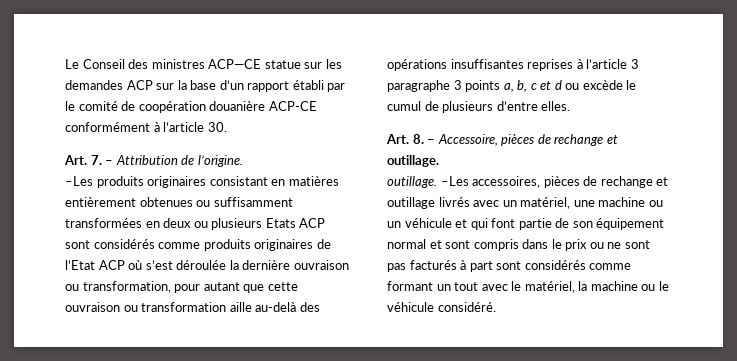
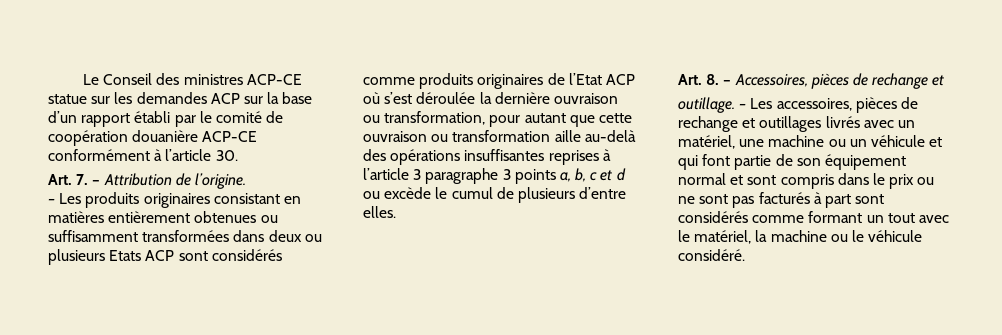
[208,59,262,69] ACP—CE -> [246,74,302,85] ACP-CE
[65,176,93,186] –Les -> [48,193,82,204] – Les
[145,221,160,228] en -> [233,230,265,242] dans
[437,134,618,146] [387,155,439,167] [387,176,469,188] Accessoire, pièces de rechange et outillage. // outillage. –Les -> [734,73,945,89] [678,97,773,113] Accessoires, pièces de rechange et // outillage. – Les
[387,197,435,209] outillage -> [759,116,822,132] outillages

